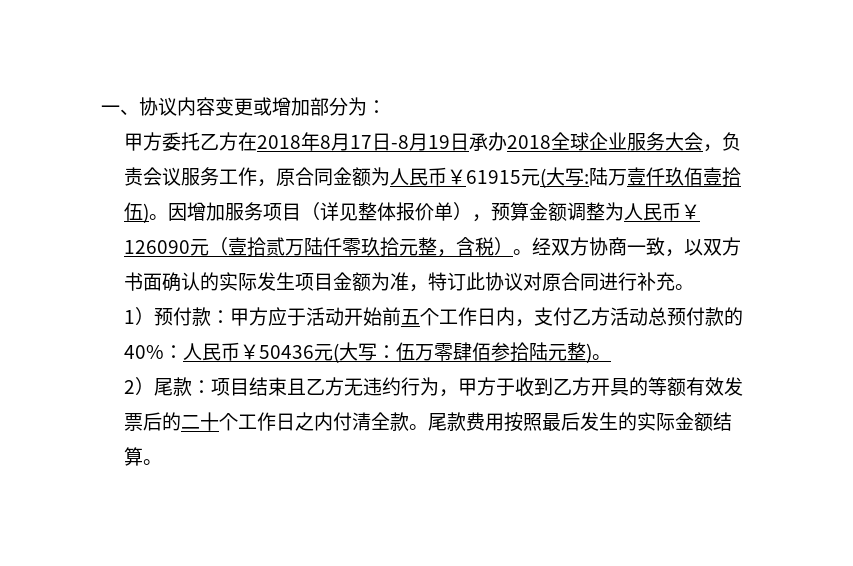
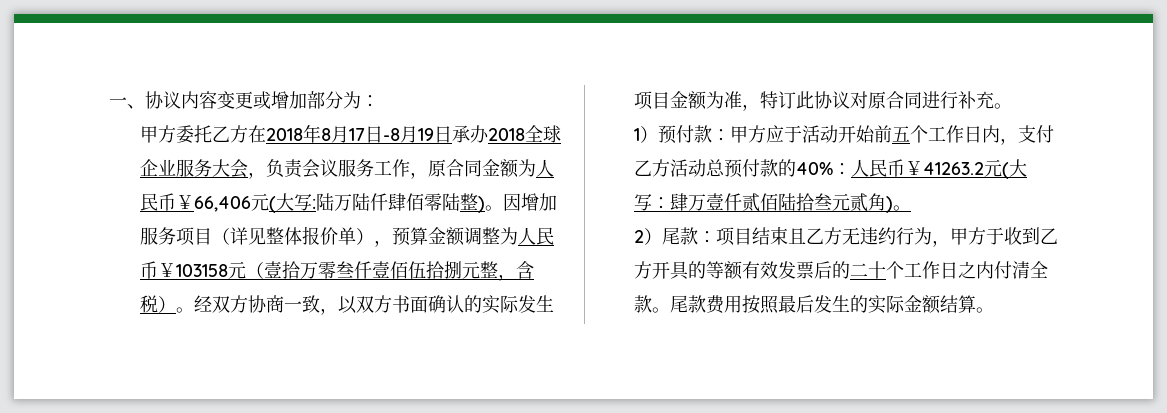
[466,170,522,184] 61915 -> [193,196,251,212] 66,406
[627,167,742,186] [124,202,144,221] 壹仟玖佰壹拾伍 -> [351,193,478,211] 陆仟肆佰零陆整
[124,240,191,254] 126090 -> [175,264,228,277] 103158
[266,237,400,256] 贰万陆仟零玖拾 -> [299,261,462,279] 万零叁仟壹佰伍拾捌
[259,342,587,363] 50436元(大写：伍万零肆佰参拾陆元整 -> [922,159,1027,179] [633,193,886,212] 41263.2元(大写：肆万壹仟贰佰陆拾叁元贰角

